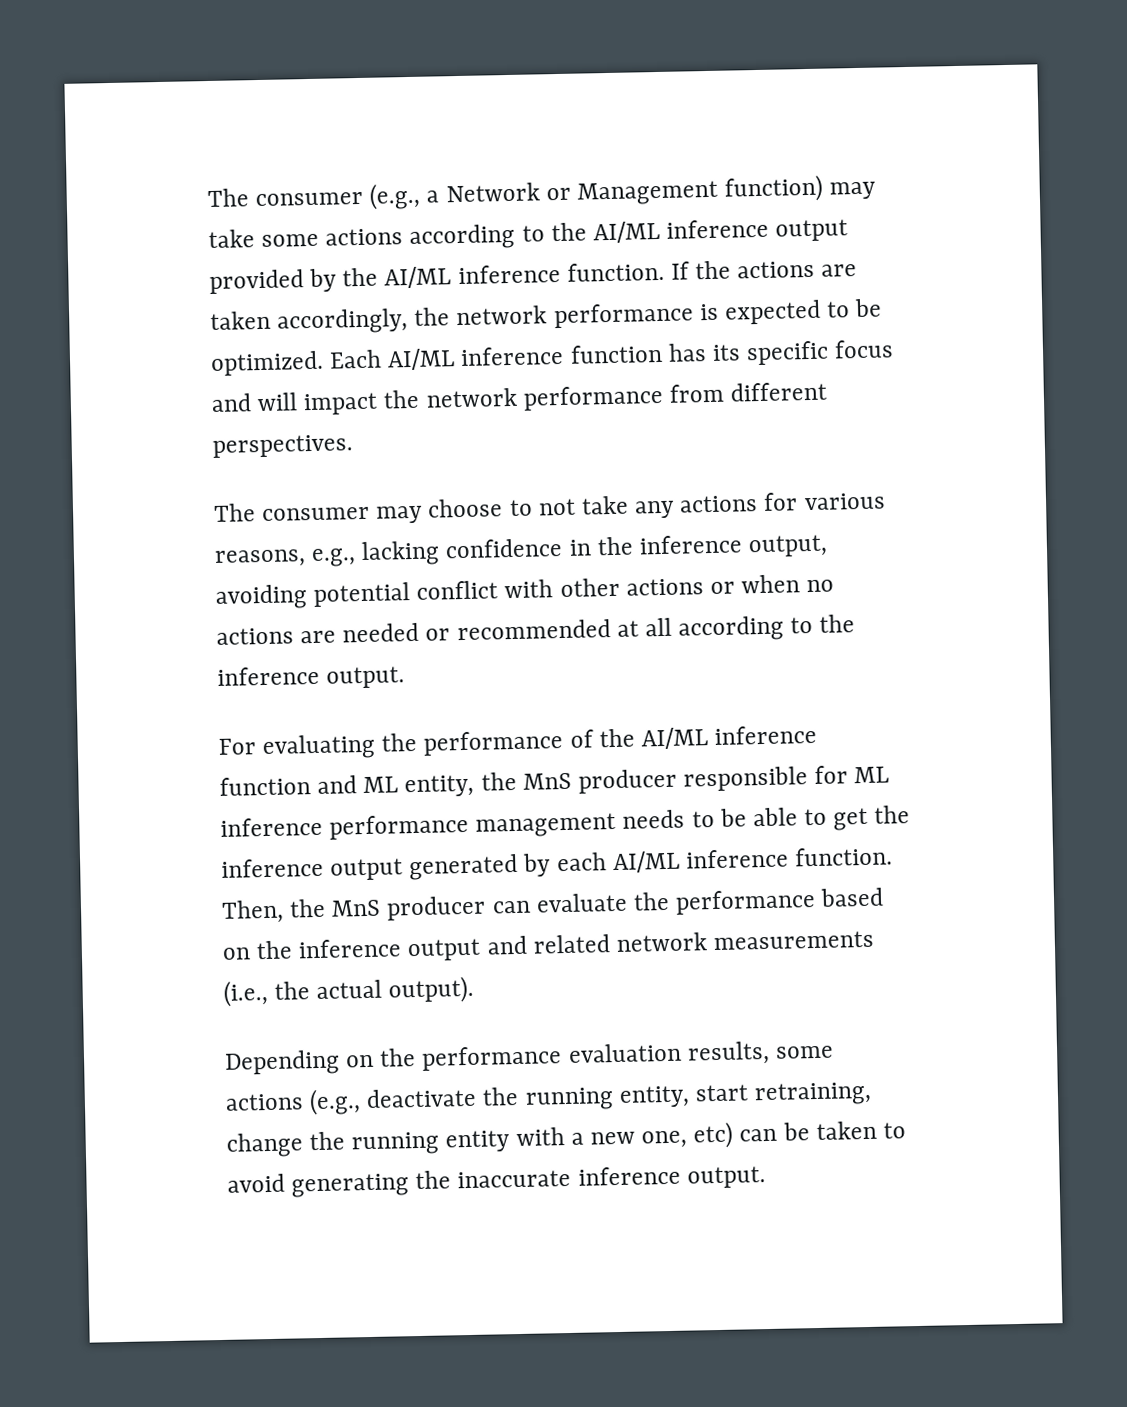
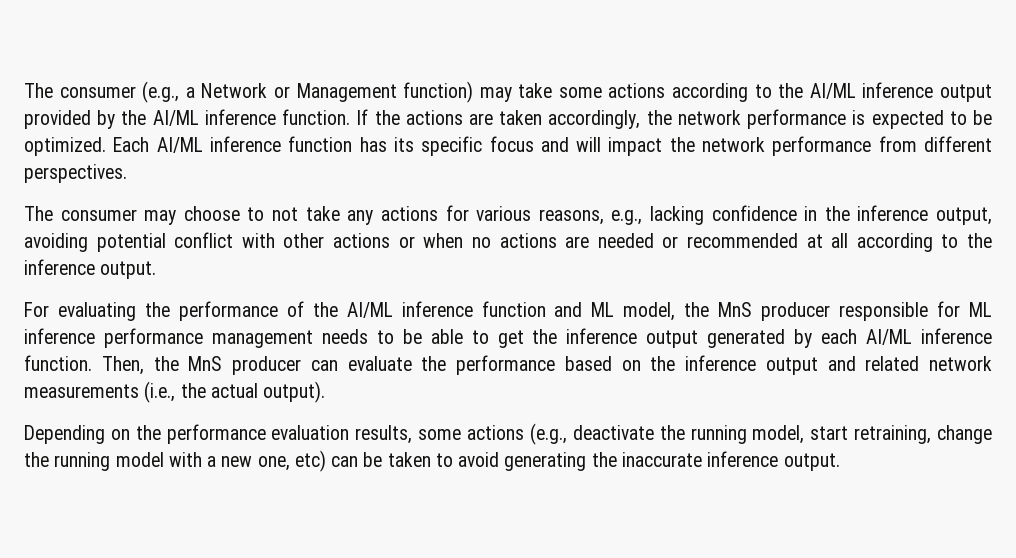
[404,774,475,798] entity, -> [623,302,676,321] model,
[618,1085,690,1108] entity, -> [752,425,805,444] model,
[445,1130,511,1153] entity -> [115,452,164,467] model

